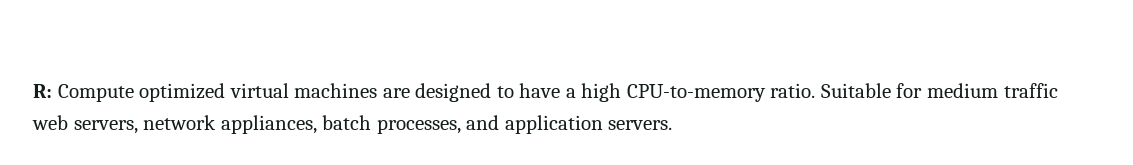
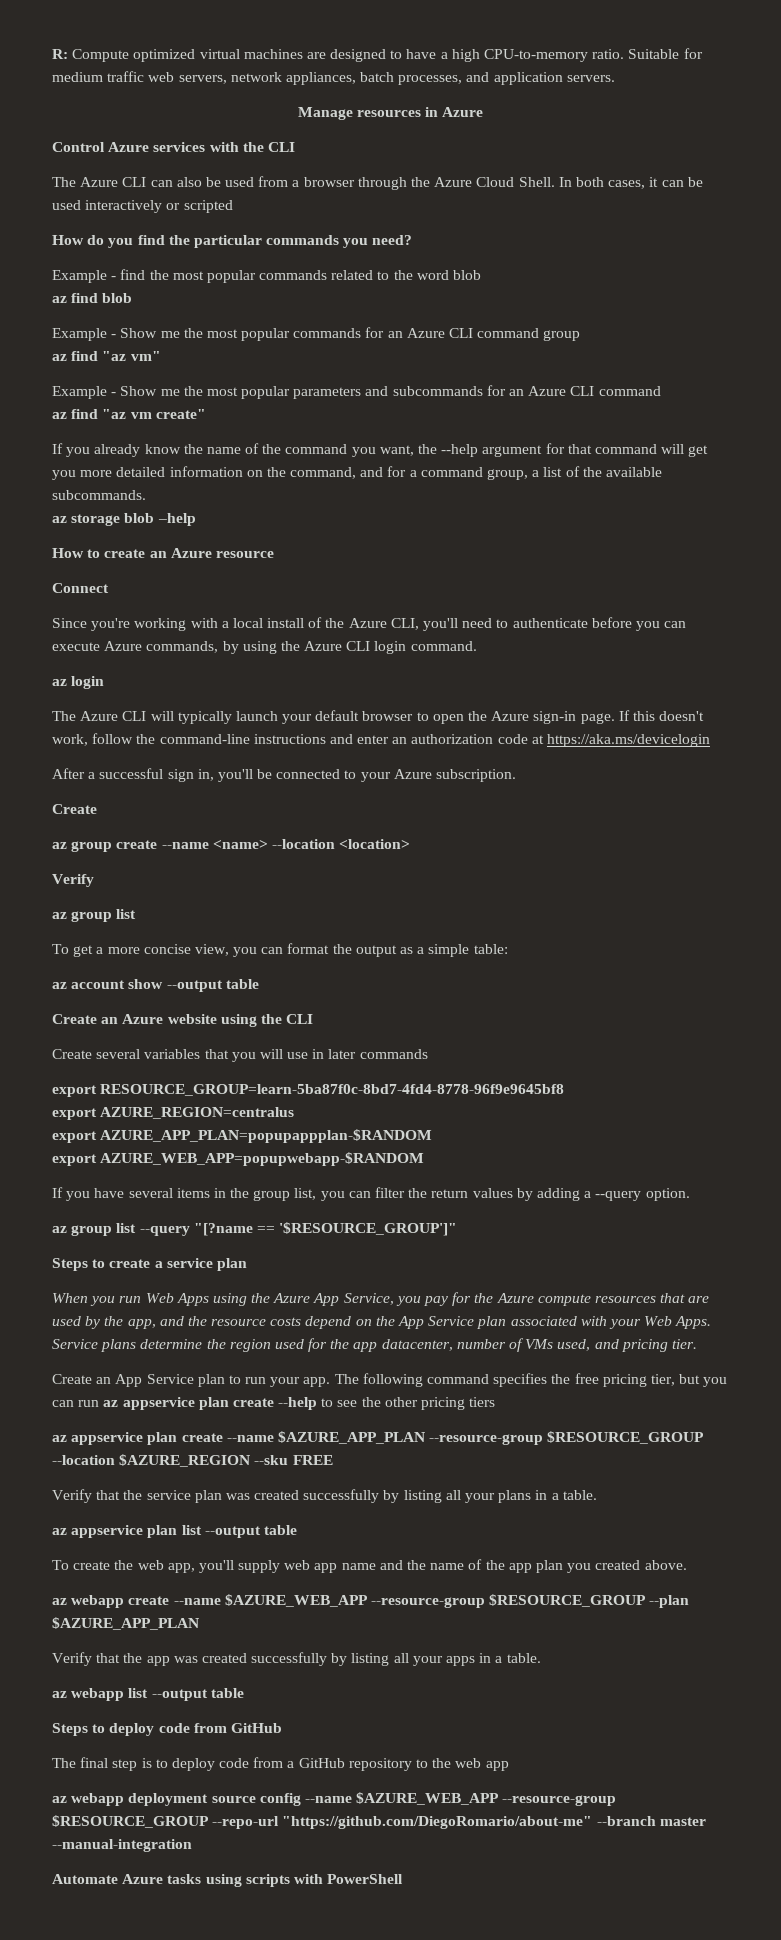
(673, 125) none -> [297,107,484,120] [52,142,295,152] [52,176,703,190] [52,200,233,213] [52,235,413,248] [52,269,482,283] [52,293,133,303] [52,327,581,341] [52,351,161,361] [52,385,661,399] [52,409,206,419] [52,443,709,457] [52,466,662,480] [52,490,146,500] [52,513,196,526] [52,548,274,558] [52,583,109,593] [52,617,687,631] [52,641,477,654] [52,676,105,689] [52,710,705,724] [52,733,711,747] [52,768,517,782] [52,804,97,814] [52,839,411,852] [52,874,94,887] [52,909,137,922] [52,943,508,957] [52,979,259,992] [52,1014,314,1027] [52,1049,428,1062] [52,1084,565,1097] [52,1107,295,1120] [52,1129,433,1143] [52,1152,425,1166] [52,1187,690,1201] [52,1222,458,1236] [52,1258,247,1271] [52,1292,710,1306] [52,1316,712,1329] [52,1338,697,1352] [52,1373,728,1387] [52,1397,496,1410] [52,1431,705,1445] [52,1454,333,1467] [52,1489,597,1503] [52,1525,297,1538] [52,1559,687,1573] [52,1594,690,1608] [52,1617,199,1630] [52,1652,541,1666] [52,1688,244,1701] [52,1723,282,1736] [52,1757,509,1771] [52,1792,617,1806] [52,1815,706,1829] [52,1839,192,1852] [52,1874,404,1887] // Manage resources in Azure // Control Azure services with the CLI // The Azure CLI can also be used from a browser through the Azure Cloud Shell. In both cases, it can be used interactively or scripted // How do you find the particular commands you need? // Example - find the most popular commands related to the word blob // az find blob // Example - Show me the most popular commands for an Azure CLI command group // az find "az vm" // Example - Show me the most popular parameters and subcommands for an Azure CLI command // az find "az vm create" // If you already know the name of the command you want, the --help argument for that command will get you more detailed information on the command, and for a command group, a list of the available subcommands. // az storage blob –help // How to create an Azure resource // Connect // Since you're working with a local install of the Azure CLI, you'll need to authenticate before you can execute Azure commands, by using the Azure CLI login command. // az login // The Azure CLI will typically launch your default browser to open the Azure sign-in page. If this doesn't work, follow the command-line instructions and enter an authorization code at https://aka.ms/devicelogin // After a successful sign in, you'll be connected to your Azure subscription. // Create // az group create --name <name> --location <location> // Verify // az group list // To get a more concise view, you can format the output as a simple table: // az account show --output table // Create an Azure website using the CLI // Create several variables that you will use in later commands // export RESOURCE_GROUP=learn-5ba87f0c-8bd7-4fd4-8778-96f9e9645bf8 // export AZURE_REGION=centralus // export AZURE_APP_PLAN=popupappplan-$RANDOM // export AZURE_WEB_APP=popupwebapp-$RANDOM // If you have several items in the group list, you can filter the return values by adding a --query option. // az group list --query "[?name == '$RESOURCE_GROUP']" // Steps to create a service plan // When you run Web Apps using the Azure App Service, you pay for the Azure compute resources that are used by the app, and the resource costs depend on the App Service plan associated with your Web Apps. Service plans determine the region used for the app datacenter, number of VMs used, and pricing tier. // Create an App Service plan to run your app. The following command specifies the free pricing tier, but you can run az appservice plan create --help to see the other pricing tiers // az appservice plan create --name $AZURE_APP_PLAN --resource-group $RESOURCE_GROUP --location $AZURE_REGION --sku FREE // Verify that the service plan was created successfully by listing all your plans in a table. // az appservice plan list --output table // To create the web app, you'll supply web app name and the name of the app plan you created above. // az webapp create --name $AZURE_WEB_APP --resource-group $RESOURCE_GROUP --plan $AZURE_APP_PLAN // Verify that the app was created successfully by listing all your apps in a table. // az webapp list --output table // Steps to deploy code from GitHub // The final step is to deploy code from a GitHub repository to the web app // az webapp deployment source config --name $AZURE_WEB_APP --resource-group $RESOURCE_GROUP --repo-url "https://github.com/DiegoRomario/about-me" --branch master --manual-integration // Automate Azure tasks using scripts with PowerShell

